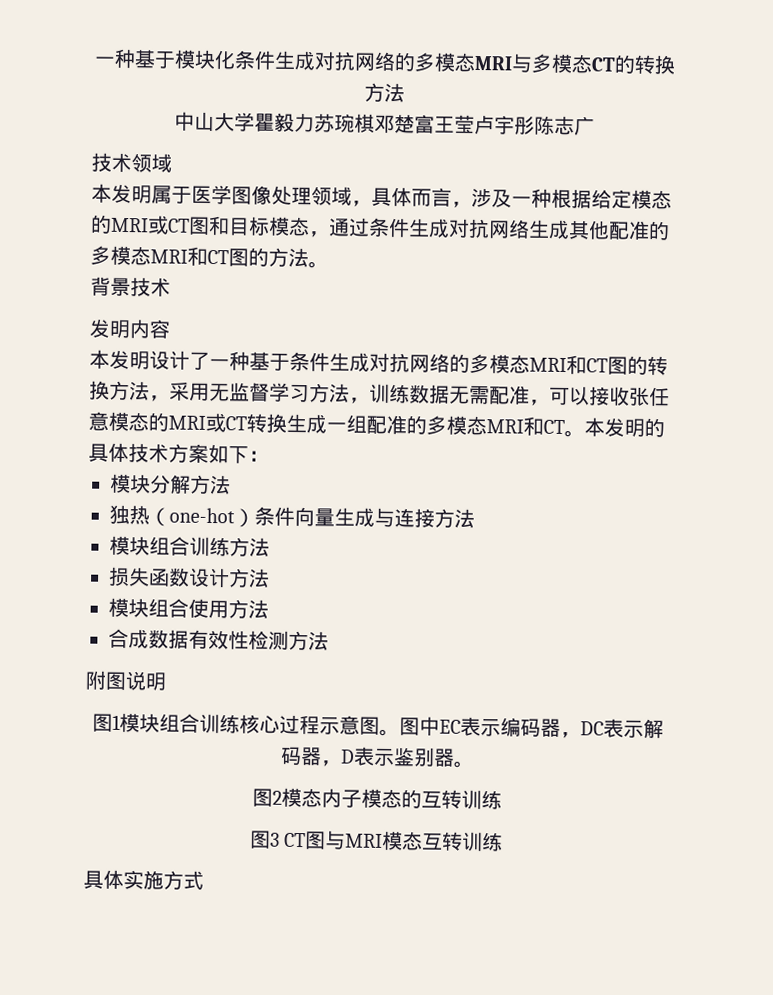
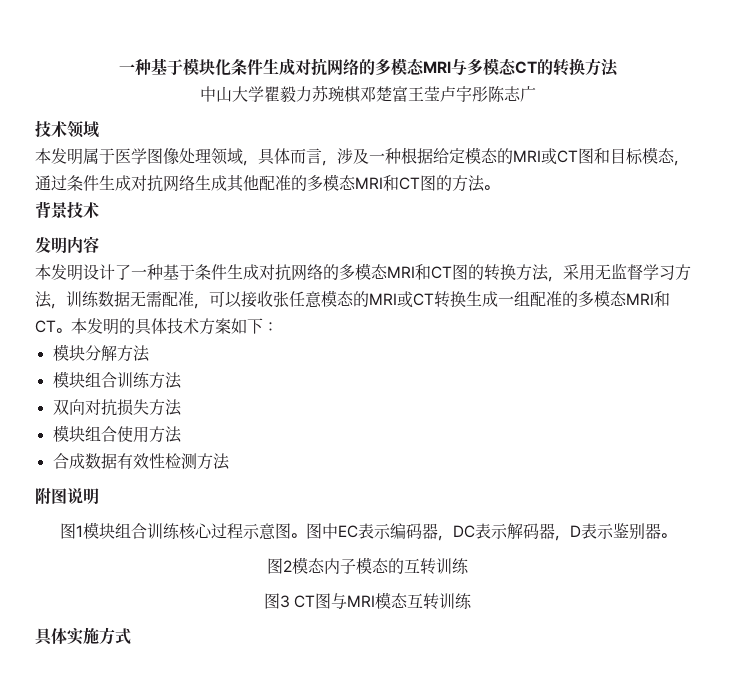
[109,504,475,529] // 独热（one-hot）条件向量生成与连接方法 -> (150, 353) none
[108,566,230,588] 损失函数设计 -> [52,399,149,416] 双向对抗损失

